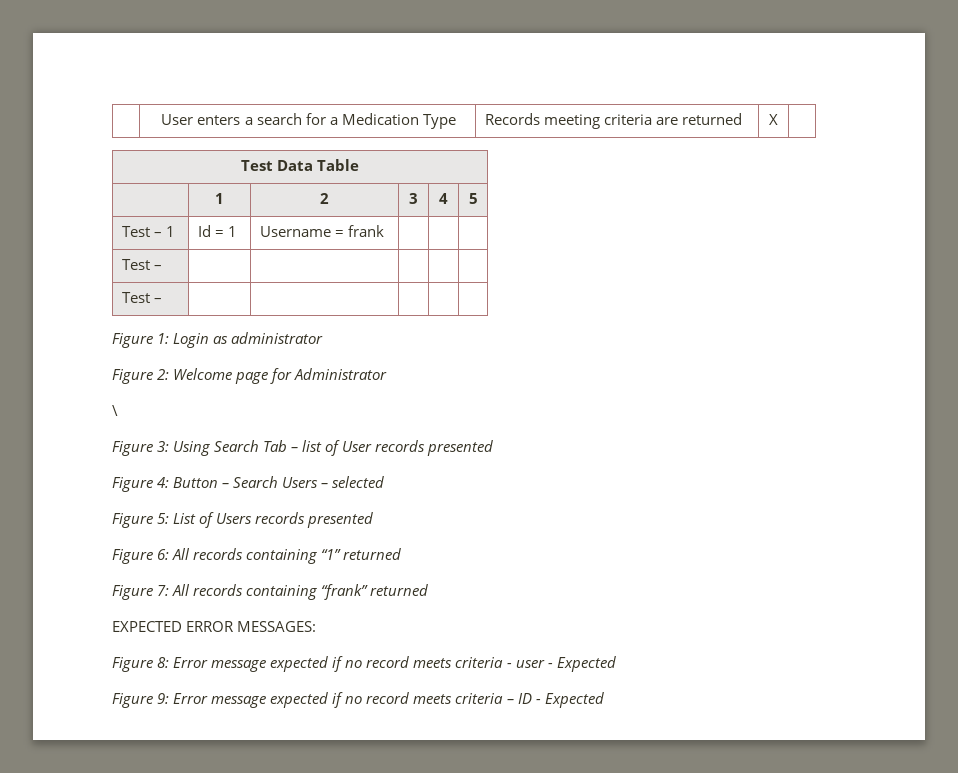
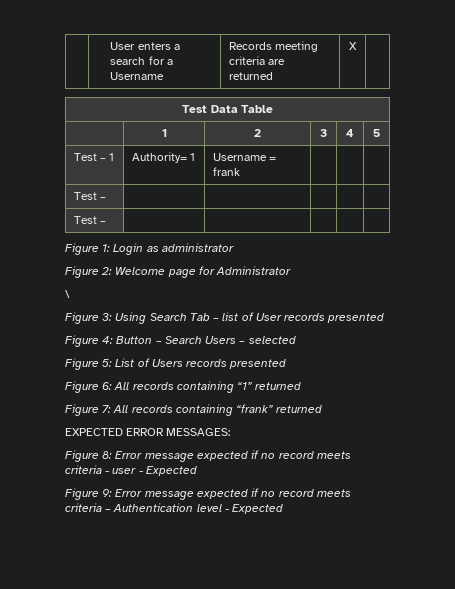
[341,113,456,129] Medication Type -> [110,72,165,80] Username
[197,225,225,237] Id = -> [131,152,187,163] Authority=
[517,693,532,704] ID -> [113,503,222,512] Authentication level

